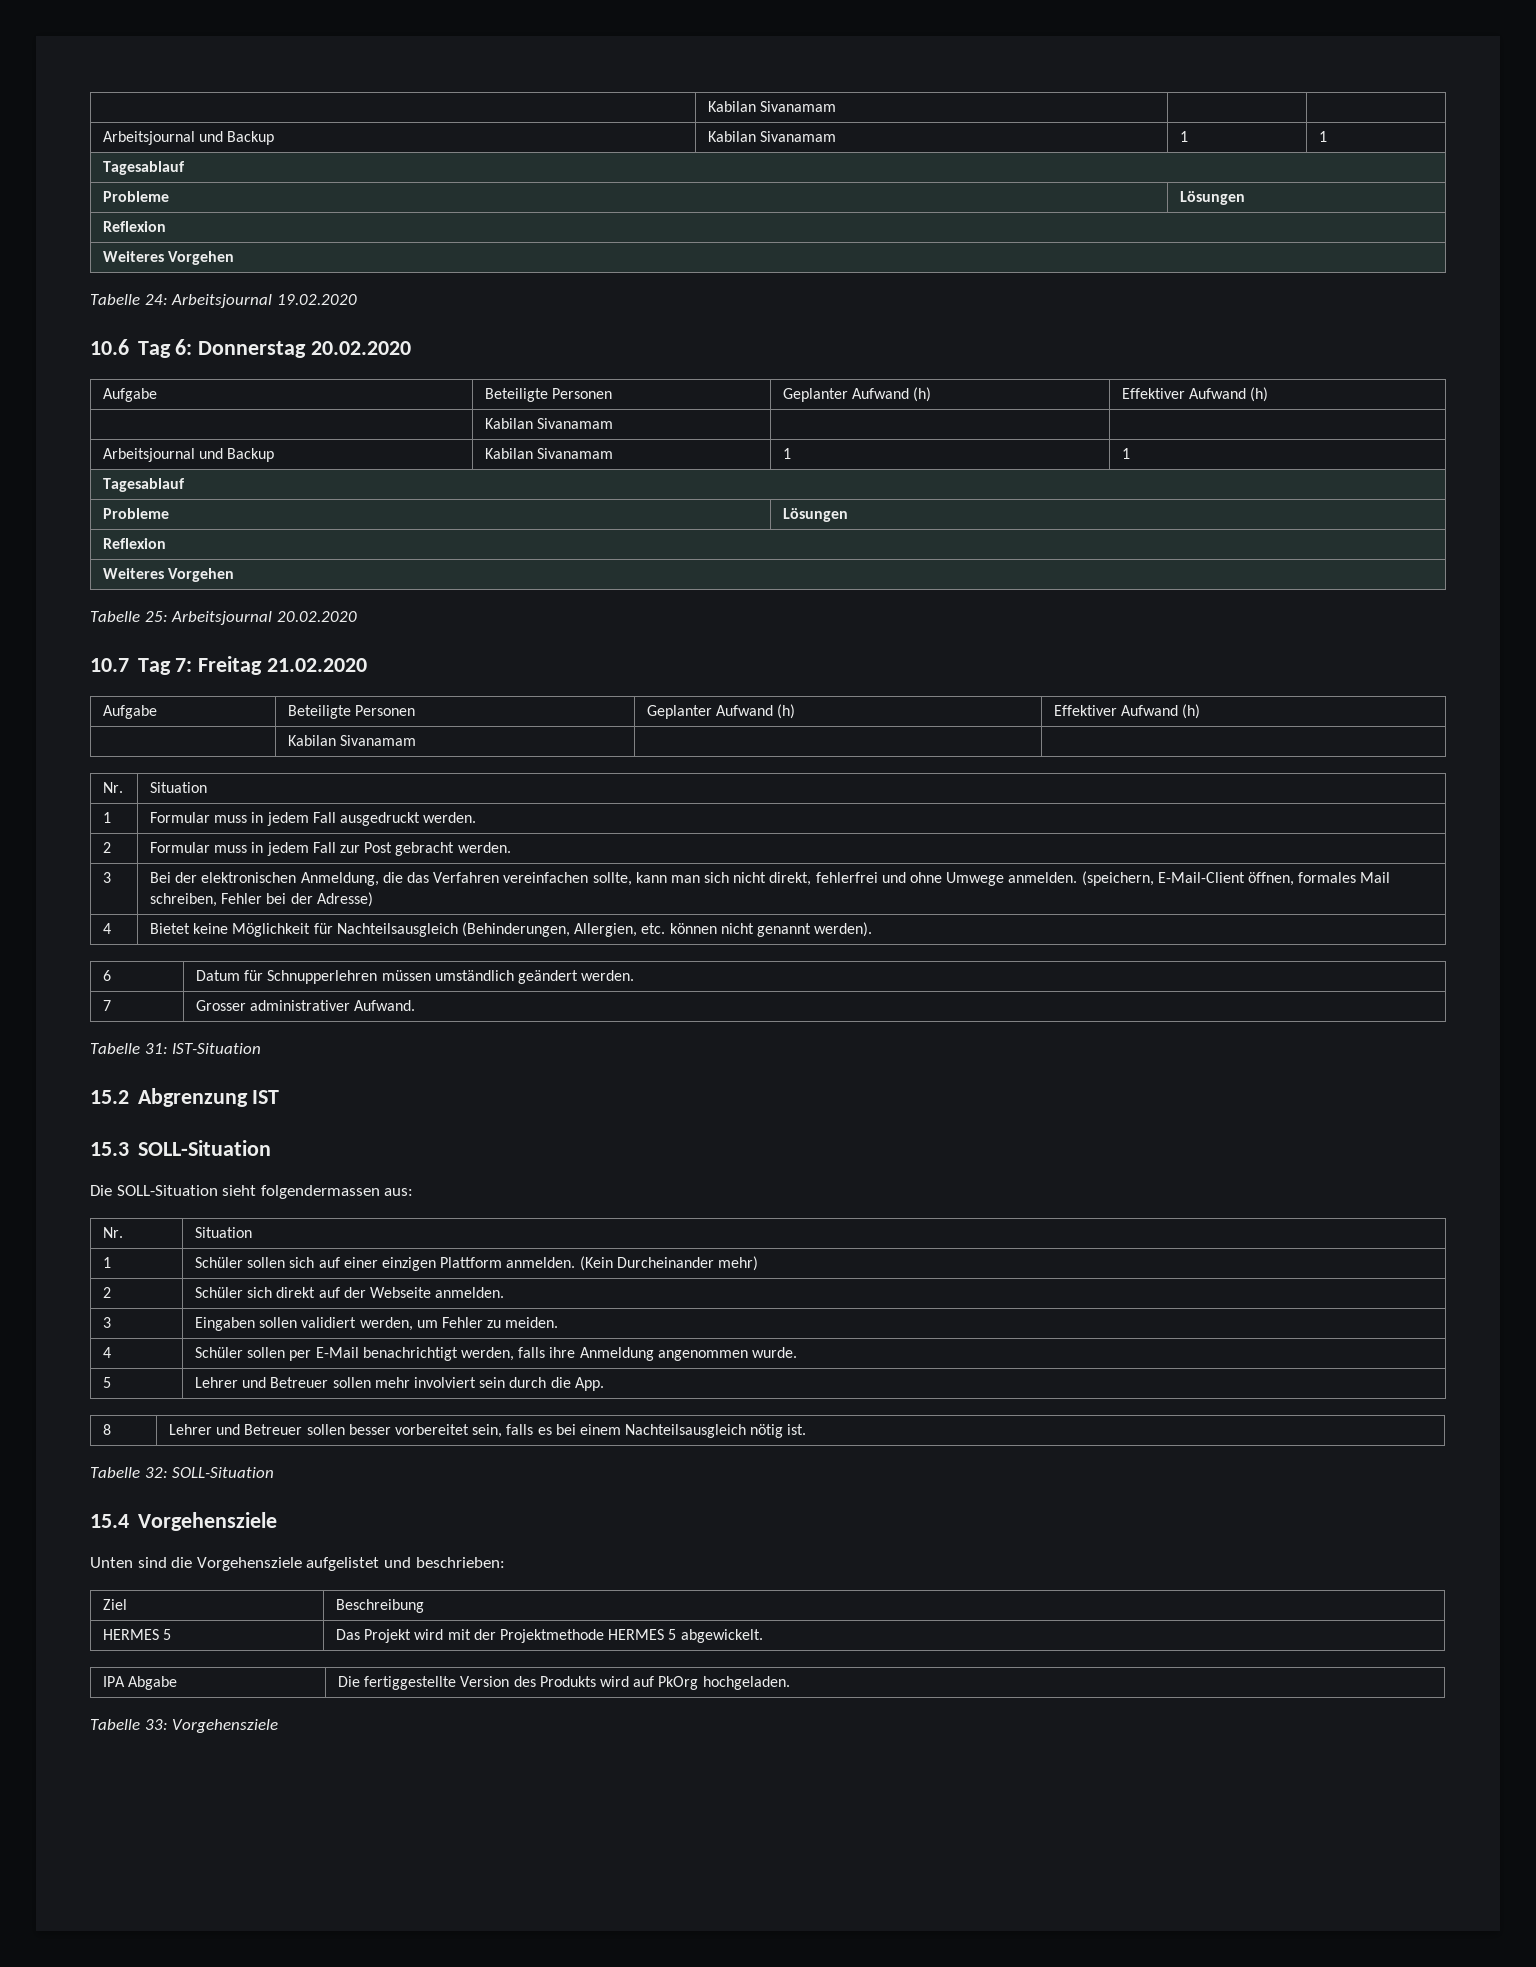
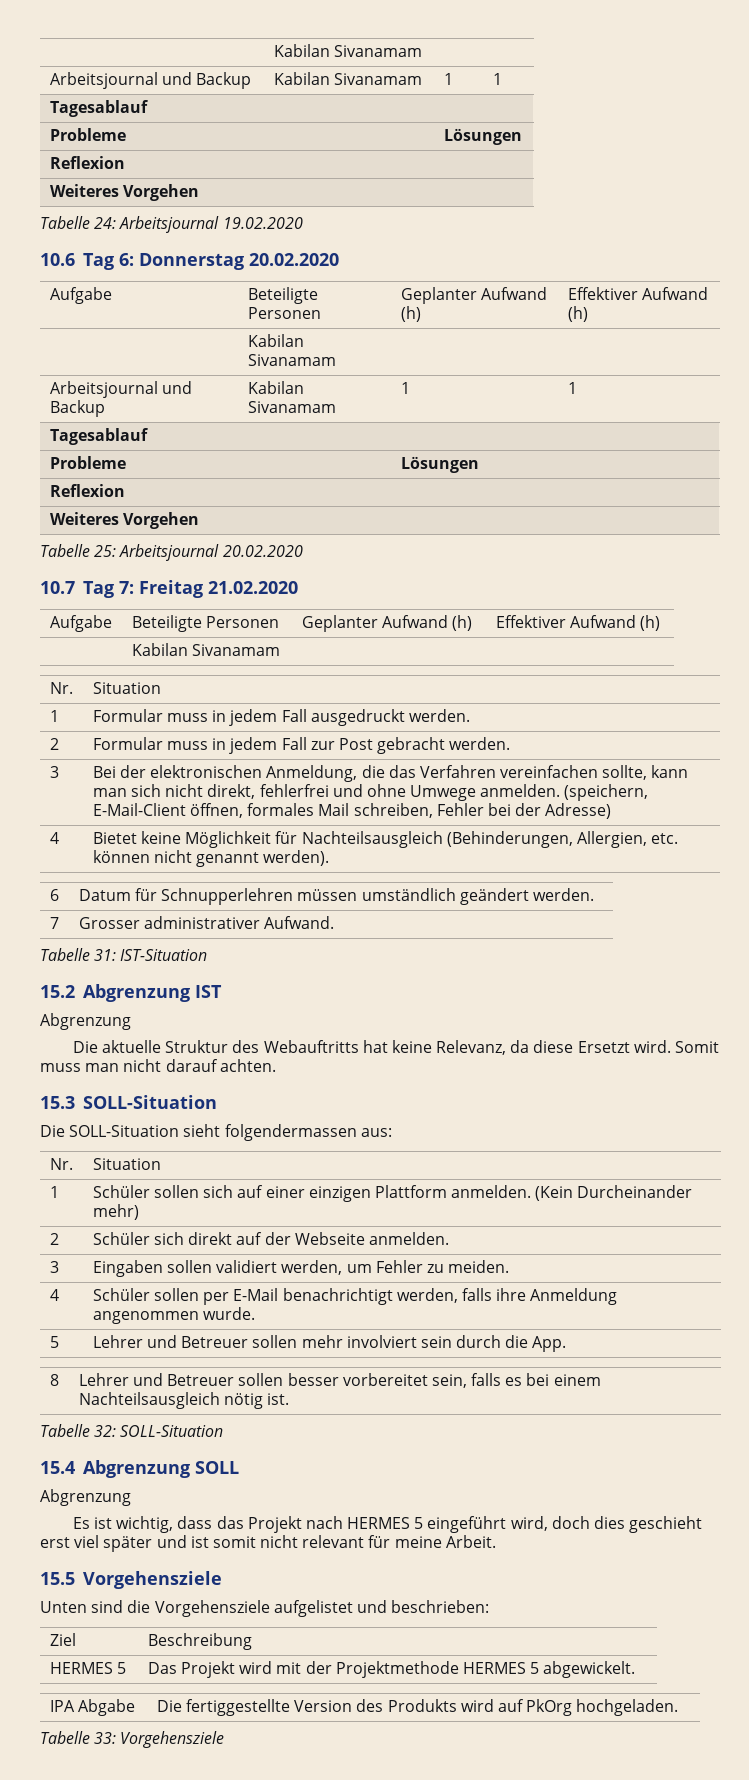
(280, 1097) none -> [40,1013,131,1030] [72,1040,720,1055] [40,1059,276,1072] // Abgrenzung // Die aktuelle Struktur des Webauftritts hat keine Relevanz, da diese Ersetzt wird. Somit muss man nicht darauf achten.
(129, 1521) none -> [82,1460,239,1478] [40,1489,131,1506] [72,1516,703,1533] [40,1535,496,1552] [40,1572,75,1585] Abgrenzung SOLL // Abgrenzung // Es ist wichtig, dass das Projekt nach HERMES 5 eingeführt wird, doch dies geschieht erst viel später und ist somit nicht relevant für meine Arbeit. // 15.5

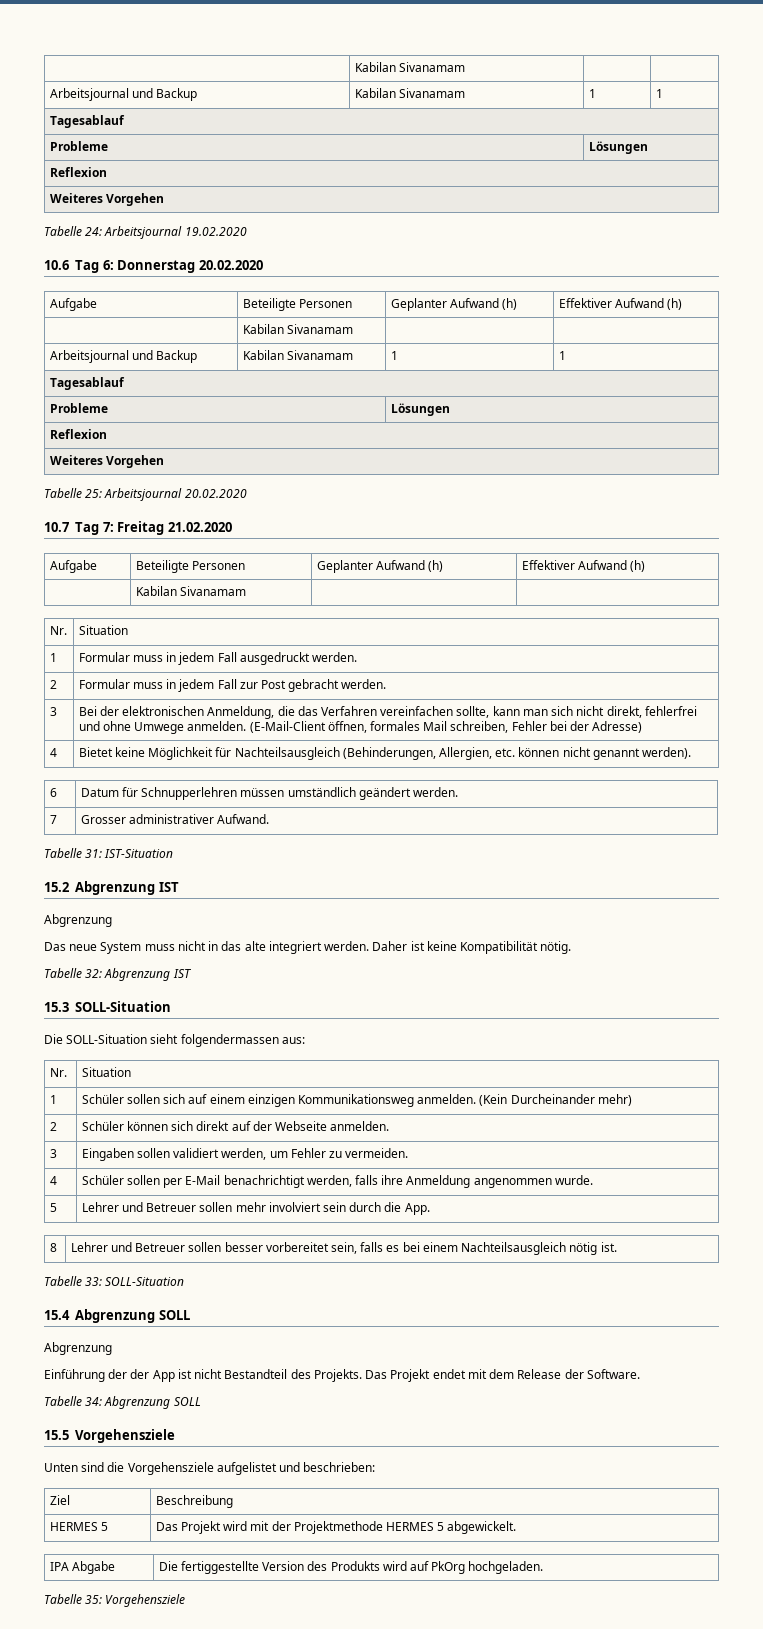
[564,784,649,801] [92,803,186,816] (speichern, E-Mail-Client -> [249,721,326,733] (E-Mail-Client
[72,1040,720,1055] [40,1059,276,1072] Die aktuelle Struktur des Webauftritts hat keine Relevanz, da diese Ersetzt wird. Somit muss man nicht darauf achten. -> [44,941,572,954] [44,968,192,981] Das neue System muss nicht in das alte integriert werden. Daher ist keine Kompatibilität nötig. // Tabelle 32: Abgrenzung IST
[265,1185,447,1202] einer einzigen Plattform -> [209,1094,414,1107] einem einzigen Kommunikationsweg
(150, 1238) none -> [126,1121,168,1131] können
[448,1260,510,1273] meiden. -> [345,1148,409,1158] vermeiden.
[94,1425,117,1437] 32: -> [85,1277,103,1286] 33:
[72,1516,703,1533] [40,1535,496,1552] Es ist wichtig, dass das Projekt nach HERMES 5 eingeführt wird, doch dies geschieht erst viel später und ist somit nicht relevant für meine Arbeit. -> [44,1369,640,1382] [44,1396,201,1409] Einführung der der App ist nicht Bestandteil des Projekts. Das Projekt endet mit dem Release der Software. // Tabelle 34: Abgrenzung SOLL
[94,1732,117,1744] 33: -> [85,1595,103,1604] 35:

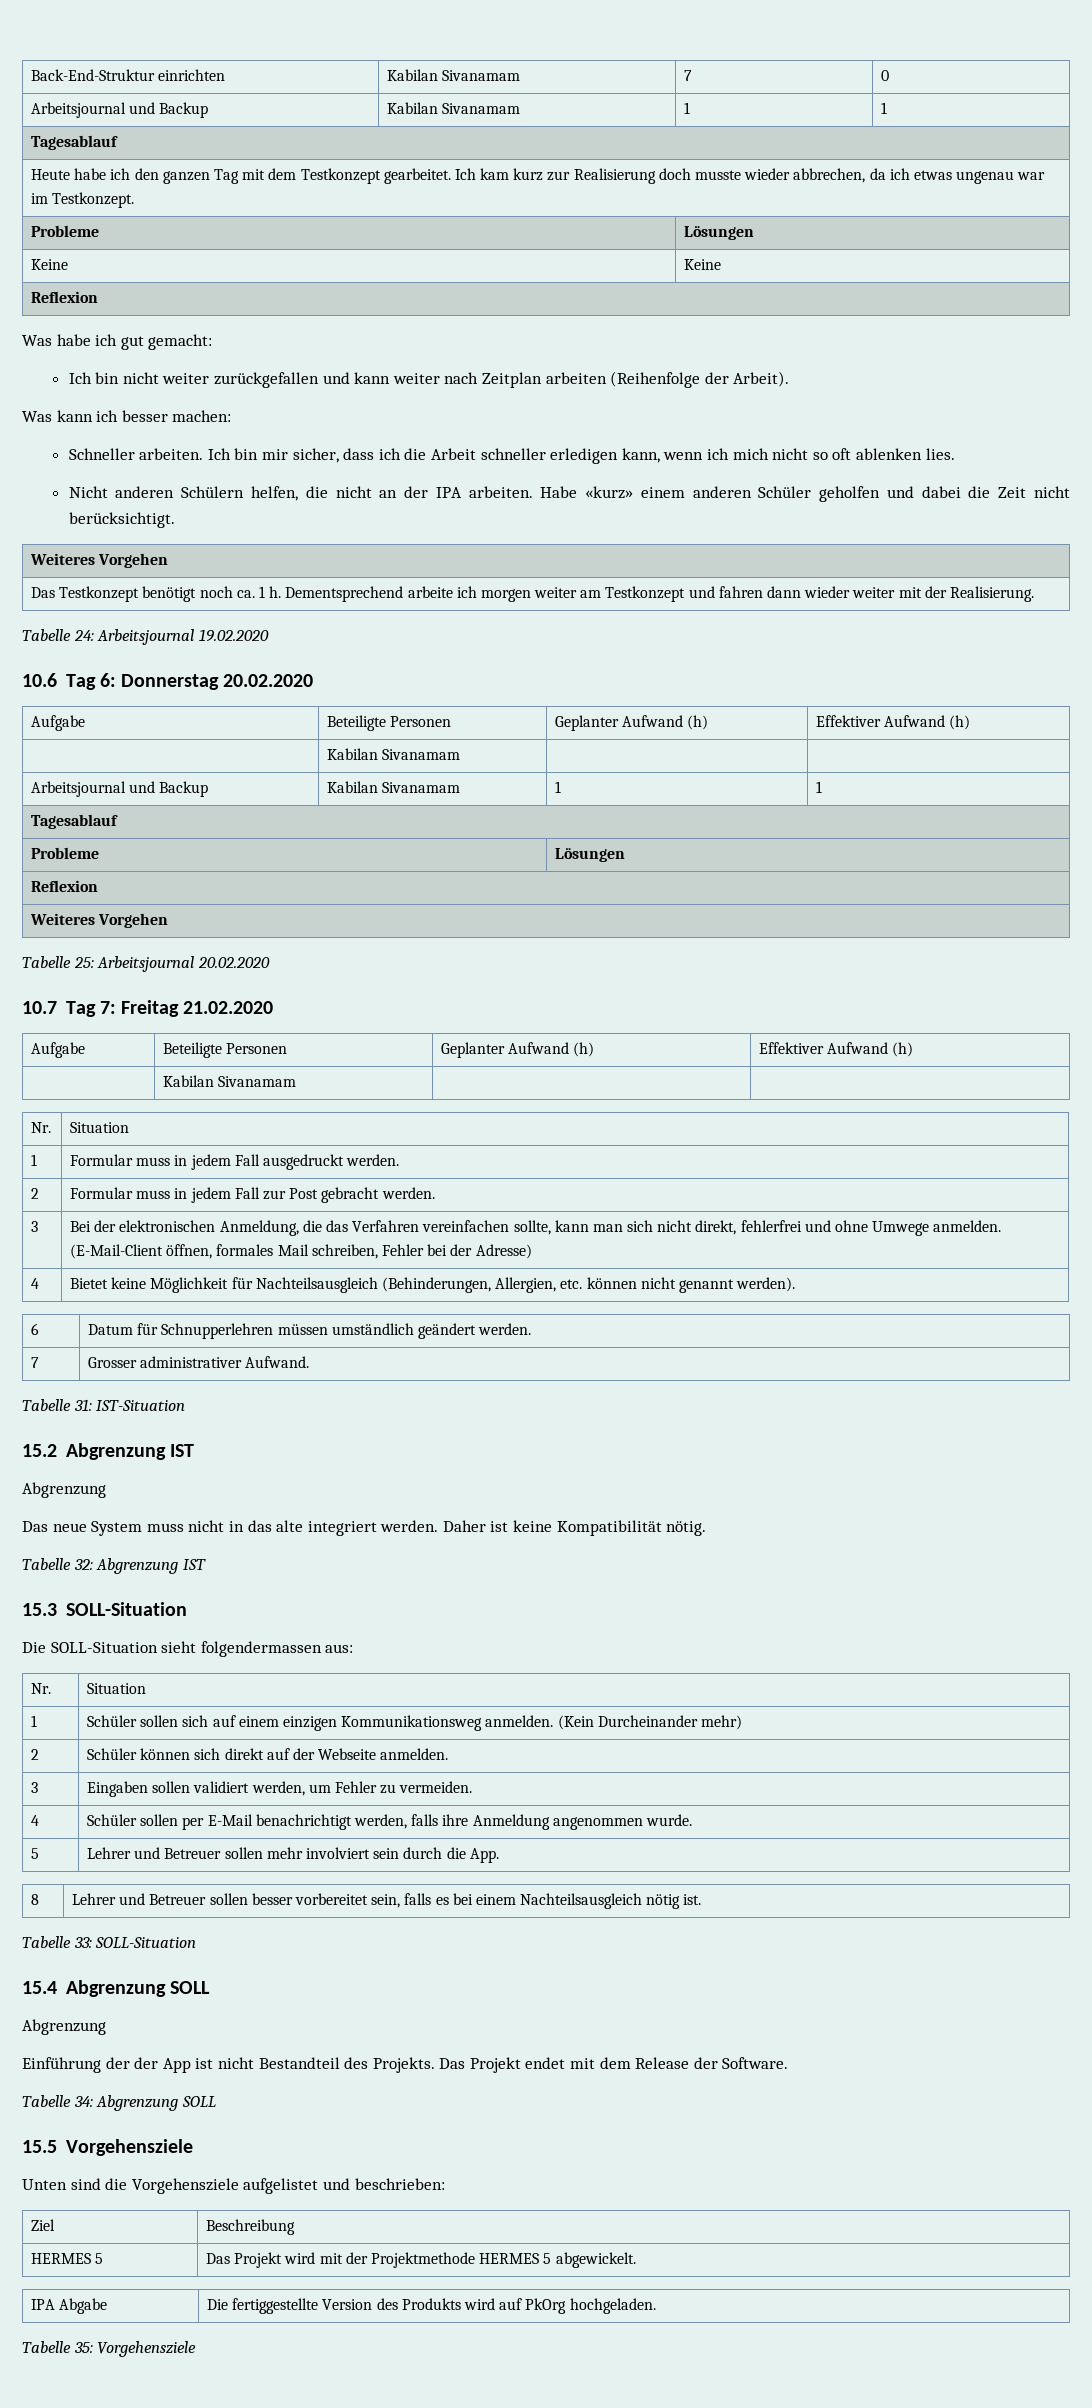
[354,62,465,72] [49,88,198,101] [354,88,465,98] [588,89,596,98] [655,89,663,98] [49,115,125,128] [49,141,108,151] [588,141,648,154] [49,167,107,177] [49,193,164,206] | Kabilan Sivanamam | | // Arbeitsjournal und Backup | Kabilan Sivanamam | 1 | 1 // Tagesablauf // Probleme | Lösungen // Reflexion // Weiteres Vorgehen -> [31,69,226,81] [387,69,521,81] [684,70,693,81] [881,70,890,81] [31,102,209,118] [387,102,521,114] [684,102,691,114] [881,102,888,114] [31,135,119,150] [31,168,1046,184] [31,192,135,208] [31,225,100,237] [684,226,755,240] [31,259,69,270] [684,259,722,270] [31,291,99,303] [22,334,213,350] [68,371,790,388] [22,410,232,422] [68,448,955,464] [68,486,1070,502] [68,512,175,528] [30,553,169,568] [31,586,1034,602] Back-End-Struktur einrichten | Kabilan Sivanamam | 7 | 0 // Arbeitsjournal und Backup | Kabilan Sivanamam | 1 | 1 // Tagesablauf // Heute habe ich den ganzen Tag mit dem Testkonzept gearbeitet. Ich kam kurz zur Realisierung doch musste wieder abbrechen, da ich etwas ungenau war im Testkonzept. // Probleme | Lösungen // Keine | Keine // Reflexion // Was habe ich gut gemacht: // Ich bin nicht weiter zurückgefallen und kann weiter nach Zeitplan arbeiten (Reihenfolge der Arbeit). // Was kann ich besser machen: // Schneller arbeiten. Ich bin mir sicher, dass ich die Arbeit schneller erledigen kann, wenn ich mich nicht so oft ablenken lies. // Nicht anderen Schülern helfen, die nicht an der IPA arbeiten. Habe «kurz» einem anderen Schüler geholfen und dabei die Zeit nicht berücksichtigt. // Weiteres Vorgehen // Das Testkonzept benötigt noch ca. 1 h. Dementsprechend arbeite ich morgen weiter am Testkonzept und fahren dann wieder weiter mit der Realisierung.

